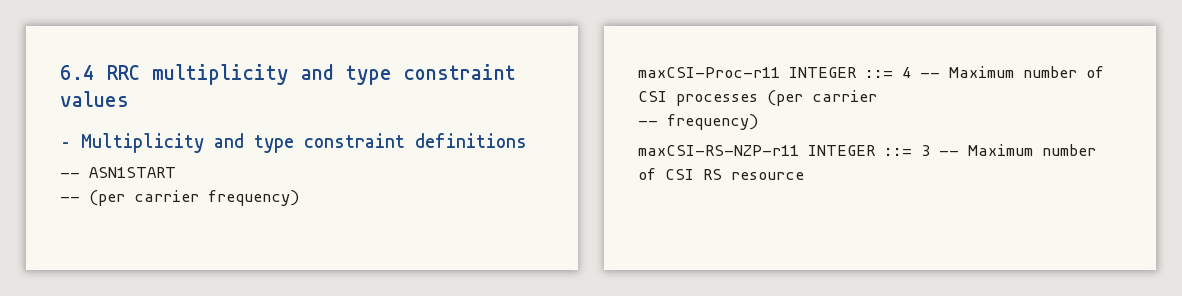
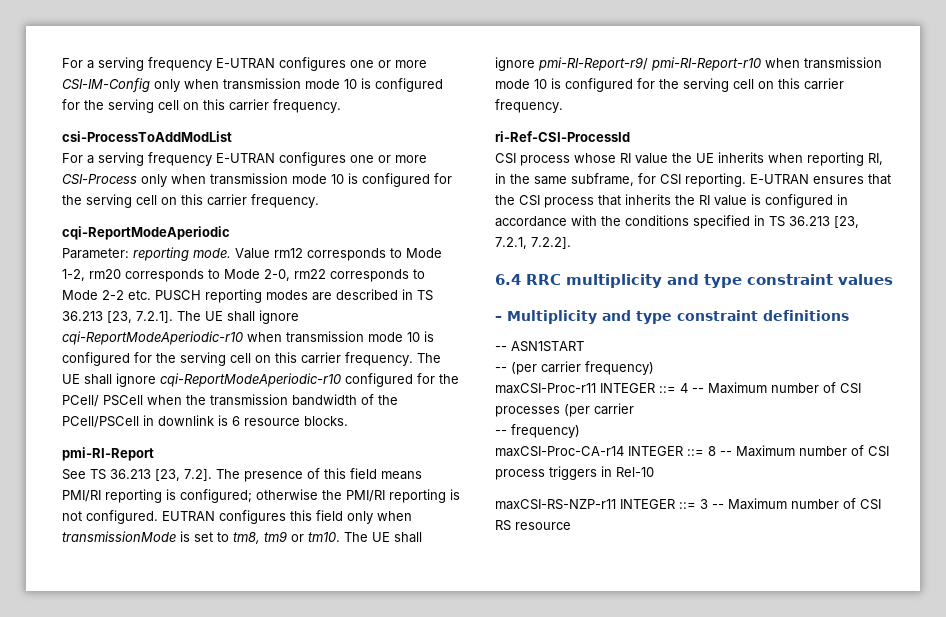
(60, 72) none -> [62,57,427,71] [62,78,443,92] [62,99,341,113] [62,131,232,142] [62,152,427,166] [62,173,452,187] [62,194,319,208] [62,226,230,240] [62,247,442,261] [62,269,425,282] [62,289,433,303] [62,310,299,324] [62,331,434,345] [62,352,441,366] [62,373,459,387] [62,394,398,407] [62,415,348,428] [62,447,154,461] [62,468,422,482] [62,489,460,503] [62,510,412,524] [62,531,422,544] [495,57,882,71] [495,78,844,92] [495,99,563,113] [495,131,630,142] [495,152,883,166] [495,173,891,187] [495,194,848,208] [495,215,859,229] [495,237,571,249] For a serving frequency E-UTRAN configures one or more CSI-IM-Config only when transmission mode 10 is configured for the serving cell on this carrier frequency. // csi-ProcessToAddModList // For a serving frequency E-UTRAN configures one or more CSI-Process only when transmission mode 10 is configured for the serving cell on this carrier frequency. // cqi-ReportModeAperiodic // Parameter: reporting mode. Value rm12 corresponds to Mode 1-2, rm20 corresponds to Mode 2-0, rm22 corresponds to Mode 2-2 etc. PUSCH reporting modes are described in TS 36.213 [23, 7.2.1]. The UE shall ignore cqi-ReportModeAperiodic-r10 when transmission mode 10 is configured for the serving cell on this carrier frequency. The UE shall ignore cqi-ReportModeAperiodic-r10 configured for the PCell/ PSCell when the transmission bandwidth of the PCell/PSCell in downlink is 6 resource blocks. // pmi-RI-Report // See TS 36.213 [23, 7.2]. The presence of this field means PMI/RI reporting is configured; otherwise the PMI/RI reporting is not configured. EUTRAN configures this field only when transmissionMode is set to tm8, tm9 or tm10. The UE shall ignore pmi-RI-Report-r9/ pmi-RI-Report-r10 when transmission mode 10 is configured for the serving cell on this carrier frequency. // ri-Ref-CSI-ProcessId // CSI process whose RI value the UE inherits when reporting RI, in the same subframe, for CSI reporting. E-UTRAN ensures that the CSI process that inherits the RI value is configured in accordance with the conditions specified in TS 36.213 [23, 7.2.1, 7.2.2]. //
(758, 122) none -> [495,445,889,457] [495,466,654,480] // maxCSI-Proc-CA-r14 INTEGER ::= 8 -- Maximum number of CSI process triggers in Rel-10

